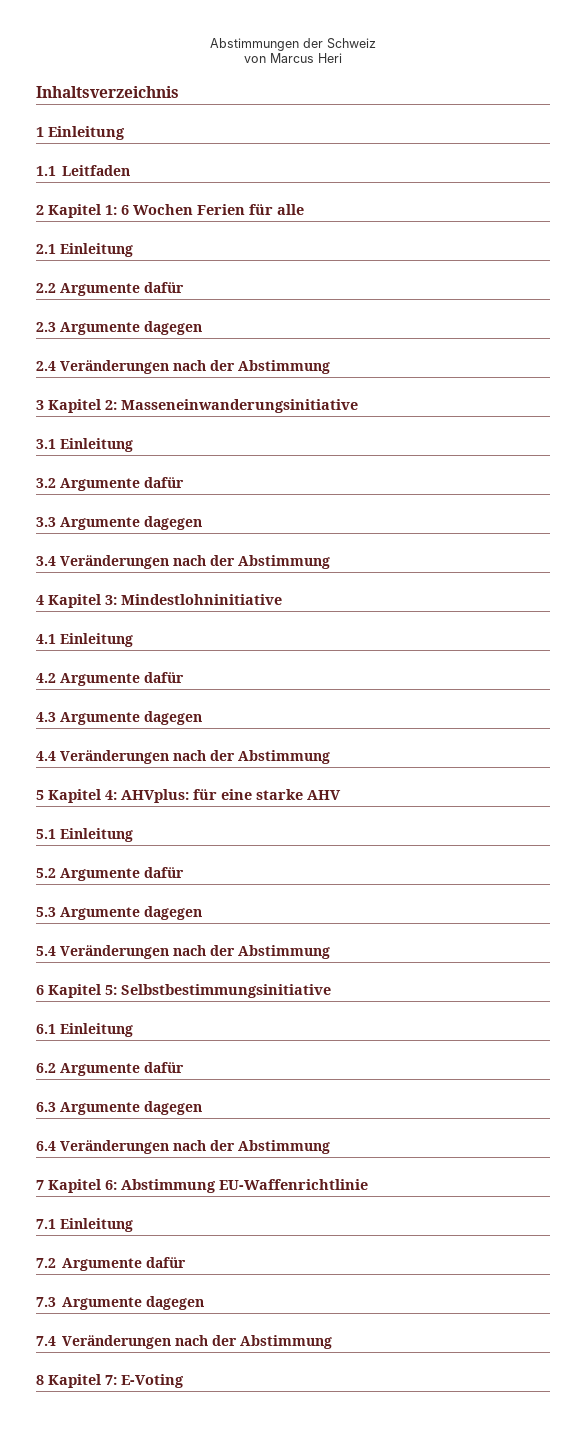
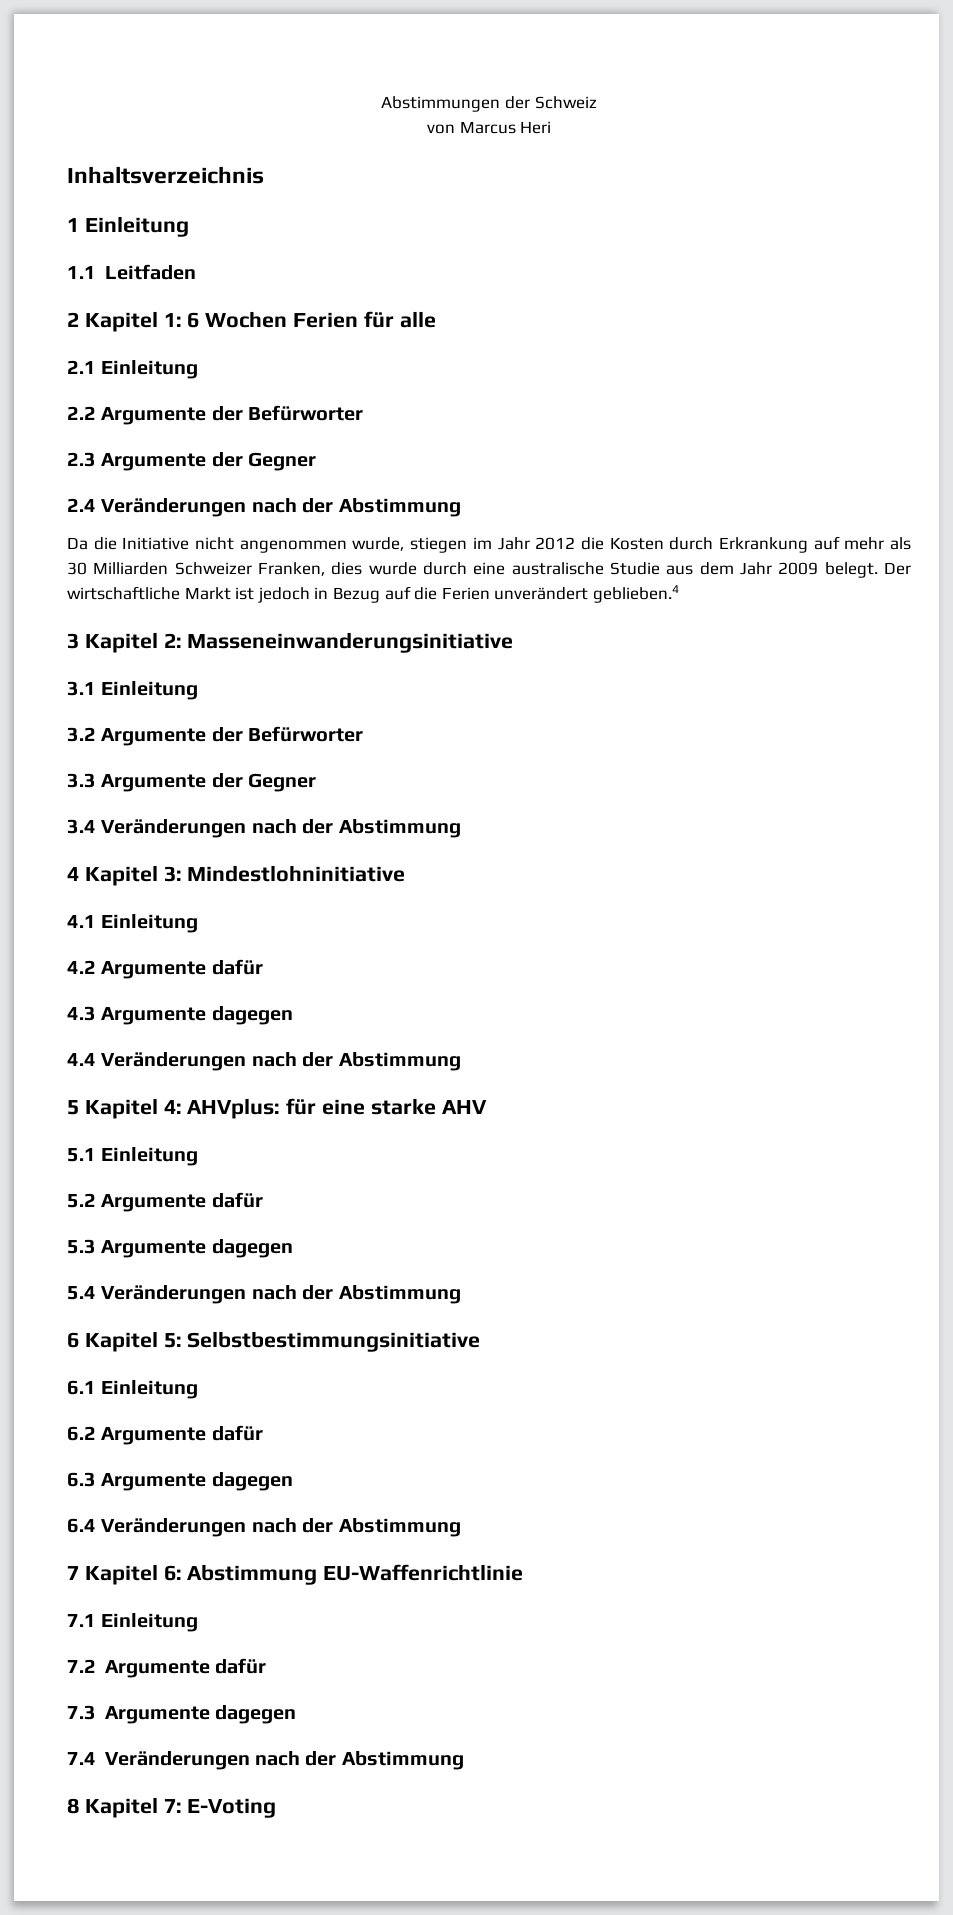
[144,282,184,293] dafür -> [211,405,364,421] der Befürworter
[144,321,202,335] dagegen -> [211,452,317,471] der Gegner
(330, 367) none -> [67,536,911,553] [67,562,912,578] [67,585,679,603] // Da die Initiative nicht angenommen wurde, stiegen im Jahr 2012 die Kosten durch Erkrankung auf mehr als 30 Milliarden Schweizer Franken, dies wurde durch eine australische Studie aus dem Jahr 2009 belegt. Der wirtschaftliche Markt ist jedoch in Bezug auf die Ferien unverändert geblieben.4
[144,477,184,488] dafür -> [211,726,364,742] der Befürworter
[144,516,202,530] dagegen -> [211,773,317,792] der Gegner

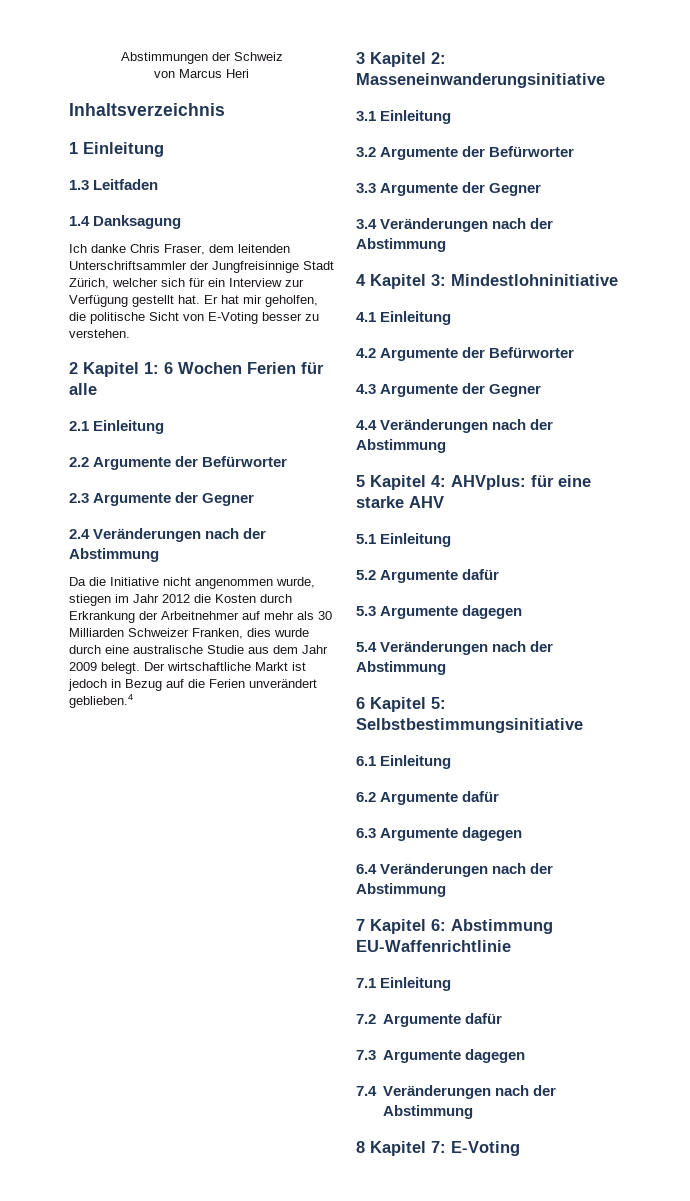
[67,266,96,279] 1.1 -> [69,180,89,190] 1.3
(196, 272) none -> [69,215,182,229] [69,244,290,255] [69,261,334,273] [69,278,304,289] [69,295,318,307] [69,312,319,324] [69,329,130,338] // 1.4 Danksagung // Ich danke Chris Fraser, dem leitenden Unterschriftsammler der Jungfreisinnige Stadt Zürich, welcher sich für ein Interview zur Verfügung gestellt hat. Er hat mir geholfen, die politische Sicht von E-Voting besser zu verstehen.
(808, 545) none -> [139,611,239,620] der Arbeitnehmer
[211,959,263,975] dafür -> [462,347,575,358] der Befürworter
[211,1006,293,1025] dagegen -> [462,383,542,397] der Gegner

